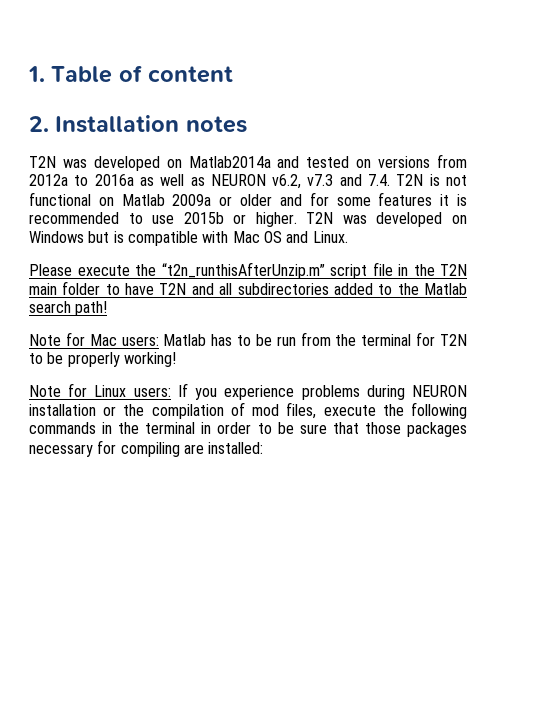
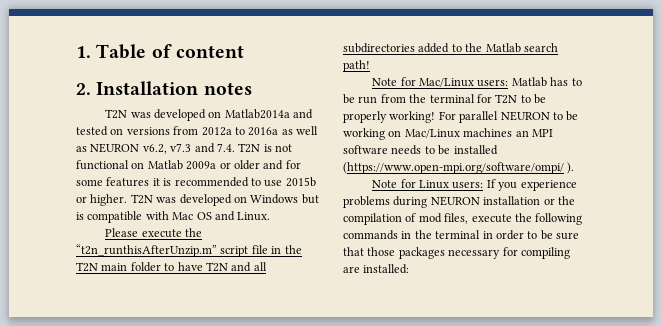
[89,334,117,346] Mac -> [419,78,475,87] Mac/Linux
(176, 359) none -> [438,111,579,123] [343,128,553,140] [343,145,498,155] [343,162,575,174] For parallel NEURON to be working on Mac/Linux machines an MPI software needs to be installed (https://www.open-mpi.org/software/ompi/ ).

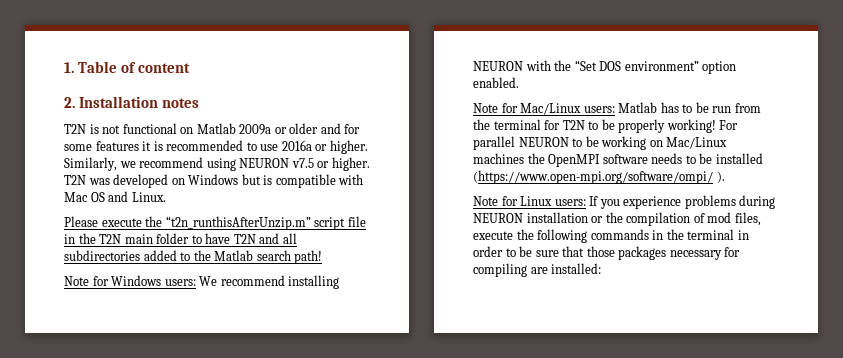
[130,109,314,121] [76,126,318,136] [76,143,261,154] was developed on Matlab2014a and tested on versions from 2012a to 2016a as well as NEURON v6.2, v7.3 and 7.4. T2N -> (86, 129) none
[285,177,316,187] 2015b -> [281,140,368,154] [64,157,314,171] 2016a or higher. Similarly, we recommend using NEURON v7.5
(370, 66) none -> [64,275,340,289] [473,60,737,74] [473,77,519,88] // Note for Windows users: We recommend installing NEURON with the “Set DOS environment” option enabled.
[515,129,553,137] an MPI -> [527,153,601,167] the OpenMPI

